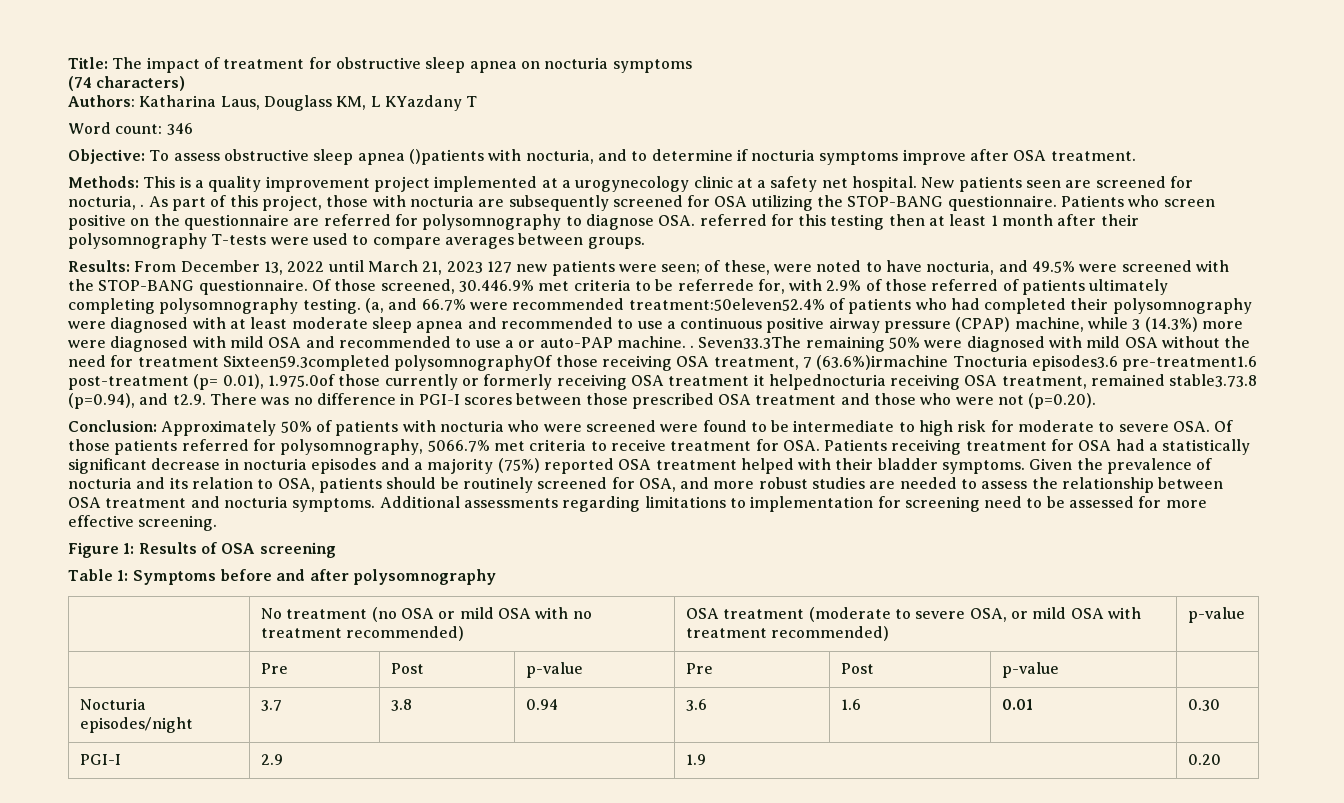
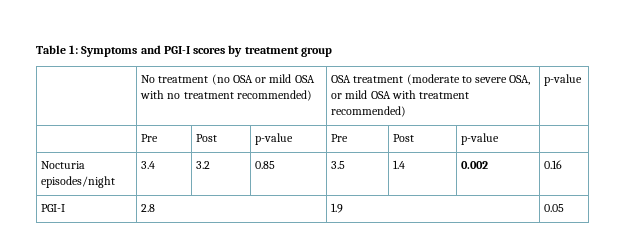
[68,57,692,73] [68,76,186,91] [68,95,478,111] [68,122,193,135] [68,149,1136,165] [68,176,1194,192] [68,195,1215,211] [68,214,1139,230] [68,233,645,249] [68,260,1230,276] [68,279,1169,295] [68,298,1252,314] [68,317,1244,333] [68,336,1251,352] [68,355,1258,371] [68,374,1258,390] [68,393,1097,409] [68,420,1234,436] [68,439,1251,455] [68,458,1213,474] [68,477,1224,493] [68,496,1207,512] [68,515,218,531] [68,542,336,558] [68,569,496,585] Title: The impact of treatment for obstructive sleep apnea on nocturia symptoms // (74 characters) // Authors: Katharina Laus, Douglass KM, L KYazdany T // Word count: 346 // Objective: To assess obstructive sleep apnea ()patients with nocturia, and to determine if nocturia symptoms improve after OSA treatment. // Methods: This is a quality improvement project implemented at a urogynecology clinic at a safety net hospital. New patients seen are screened for nocturia, . As part of this project, those with nocturia are subsequently screened for OSA utilizing the STOP-BANG questionnaire. Patients who screen positive on the questionnaire are referred for polysomnography to diagnose OSA. referred for this testing then at least 1 month after their polysomnography T-tests were used to compare averages between groups. // Results: From December 13, 2022 until March 21, 2023 127 new patients were seen; of these, were noted to have nocturia, and 49.5% were screened with the STOP-BANG questionnaire. Of those screened, 30.446.9% met criteria to be referrede for, with 2.9% of those referred of patients ultimately completing polysomnography testing. (a, and 66.7% were recommended treatment:50eleven52.4% of patients who had completed their polysomnography were diagnosed with at least moderate sleep apnea and recommended to use a continuous positive airway pressure (CPAP) machine, while 3 (14.3%) more were diagnosed with mild OSA and recommended to use a or auto-PAP machine. . Seven33.3The remaining 50% were diagnosed with mild OSA without the need for treatment Sixteen59.3completed polysomnographyOf those receiving OSA treatment, 7 (63.6%)irmachine Tnocturia episodes3.6 pre-treatment1.6 post-treatment (p= 0.01), 1.975.0of those currently or formerly receiving OSA treatment it helpednocturia receiving OSA treatment, remained stable3.73.8 (p=0.94), and t2.9. There was no difference in PGI-I scores between those prescribed OSA treatment and those who were not (p=0.20). // Conclusion: Approximately 50% of patients with nocturia who were screened were found to be intermediate to high risk for moderate to severe OSA. Of those patients referred for polysomnography, 5066.7% met criteria to receive treatment for OSA. Patients receiving treatment for OSA had a statistically significant decrease in nocturia episodes and a majority (75%) reported OSA treatment helped with their bladder symptoms. Given the prevalence of nocturia and its relation to OSA, patients should be routinely screened for OSA, and more robust studies are needed to assess the relationship between OSA treatment and nocturia symptoms. Additional assessments regarding limitations to implementation for screening need to be assessed for more effective screening. // Figure 1: Results of OSA screening // Table 1: Symptoms before and after polysomnography -> [36,45,332,57] Table 1: Symptoms and PGI-I scores by treatment group
[260,700,282,711] [390,699,412,711] [525,699,558,710] [685,699,707,711] [840,699,861,710] [1001,699,1033,710] [1187,699,1220,711] 3.7 | 3.8 | 0.94 | 3.6 | 1.6 | 0.01 | 0.30 -> [141,161,156,169] [196,161,211,169] [255,161,276,169] [331,161,346,169] [393,160,406,169] [461,161,489,169] [544,160,563,169] 3.4 | 3.2 | 0.85 | 3.5 | 1.4 | 0.002 | 0.16
[260,754,283,765] 2.9 -> [141,204,156,212] 2.8
[1187,754,1221,765] 0.20 -> [544,204,565,212] 0.05

